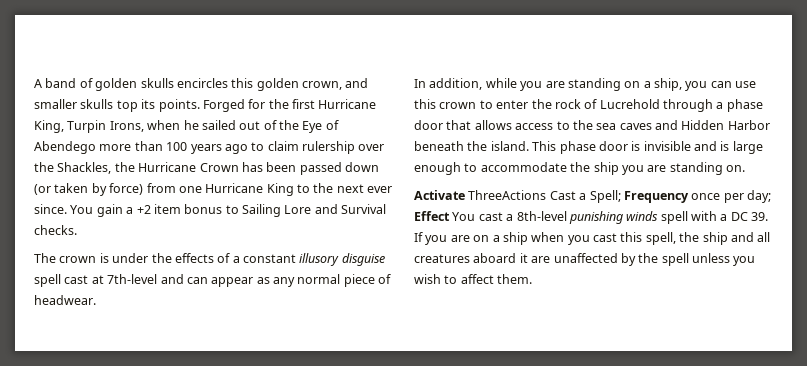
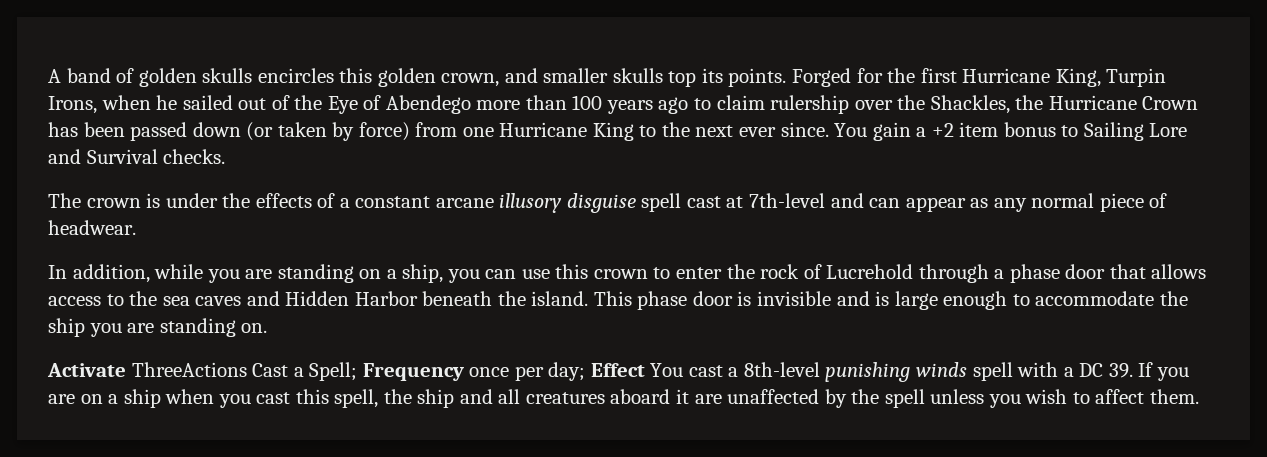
(296, 258) none -> [435,198,494,208] arcane

